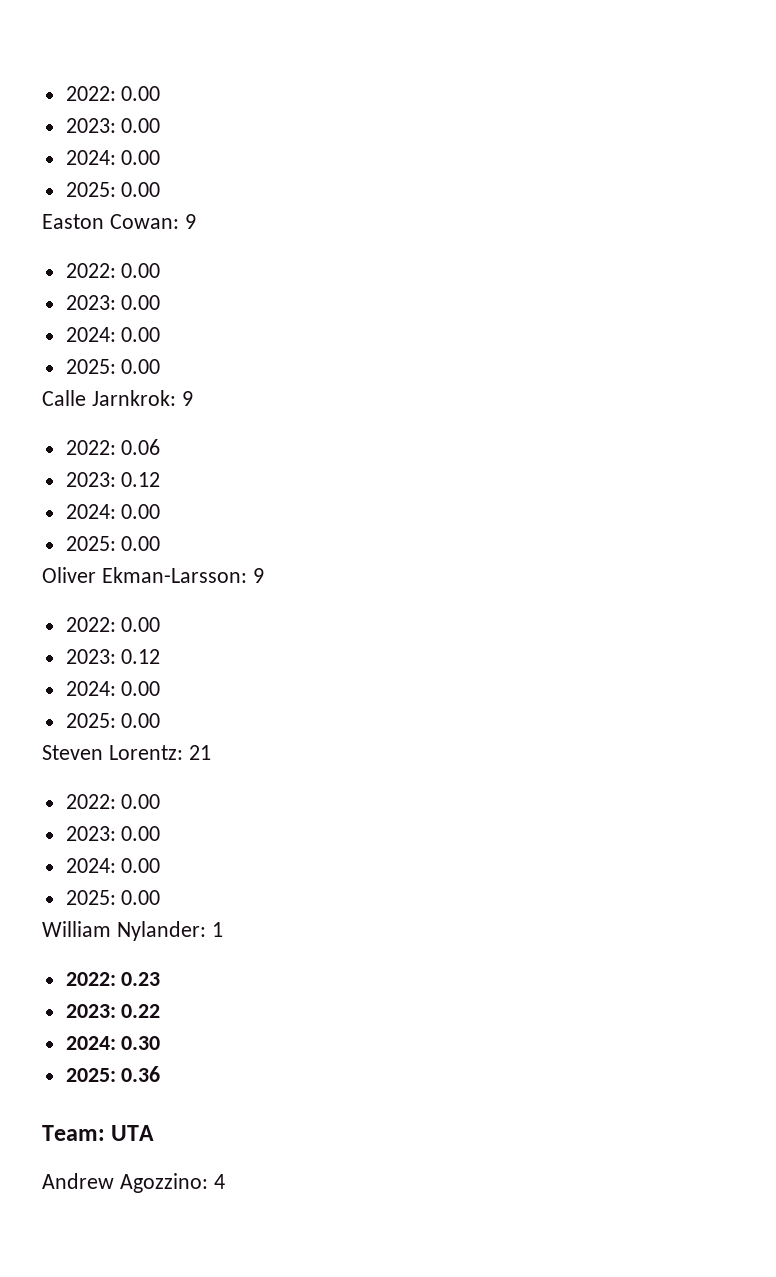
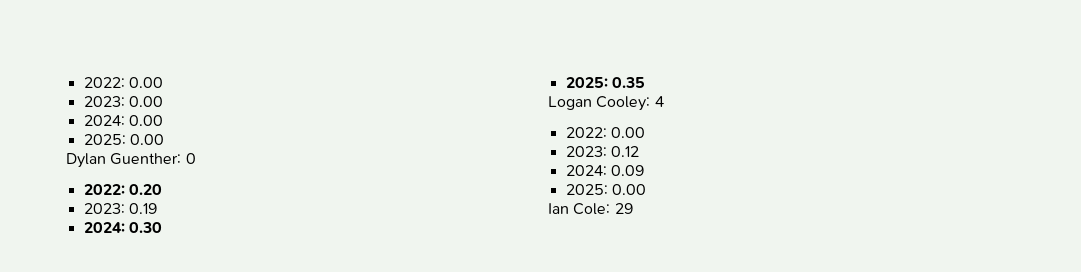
[65,86,161,101] [65,118,161,133] [65,150,161,165] [65,182,161,197] [42,214,196,229] [65,263,161,278] [65,295,161,310] [65,327,161,342] [65,359,161,374] [42,390,193,406] [65,439,161,455] [65,472,161,487] [65,504,161,519] [65,536,161,551] [42,567,264,583] 2022: 0.00 // 2023: 0.00 // 2024: 0.00 // 2025: 0.00 // Easton Cowan: 9 // 2022: 0.00 // 2023: 0.00 // 2024: 0.00 // 2025: 0.00 // Calle Jarnkrok: 9 // 2022: 0.06 // 2023: 0.12 // 2024: 0.00 // 2025: 0.00 // Oliver Ekman-Larsson: 9 -> [83,77,163,88] [83,96,163,107] [83,115,163,126] [83,134,164,145] [66,153,196,168] [83,184,162,195] [83,203,157,214] [83,222,162,233] [565,77,645,88] [548,96,664,111] 2022: 0.00 // 2023: 0.00 // 2024: 0.00 // 2025: 0.00 // Dylan Guenther: 0 // 2022: 0.20 // 2023: 0.19 // 2024: 0.30 // 2025: 0.35 // Logan Cooley: 4
[121,681,161,696] [65,713,161,728] [42,745,211,760] [65,794,161,809] [65,826,161,841] [65,858,161,873] [65,890,161,905] [42,921,223,941] [65,972,161,986] [65,1004,161,1018] [65,1036,161,1050] [65,1066,161,1082] [42,1125,155,1141] [42,1173,225,1193] 0.00 // 2025: 0.00 // Steven Lorentz: 21 // 2022: 0.00 // 2023: 0.00 // 2024: 0.00 // 2025: 0.00 // William Nylander: 1 // 2022: 0.23 // 2023: 0.22 // 2024: 0.30 // 2025: 0.36 // Team: UTA // Andrew Agozzino: 4 -> [610,165,644,176] [565,184,646,195] [548,203,633,215] 0.09 // 2025: 0.00 // Ian Cole: 29

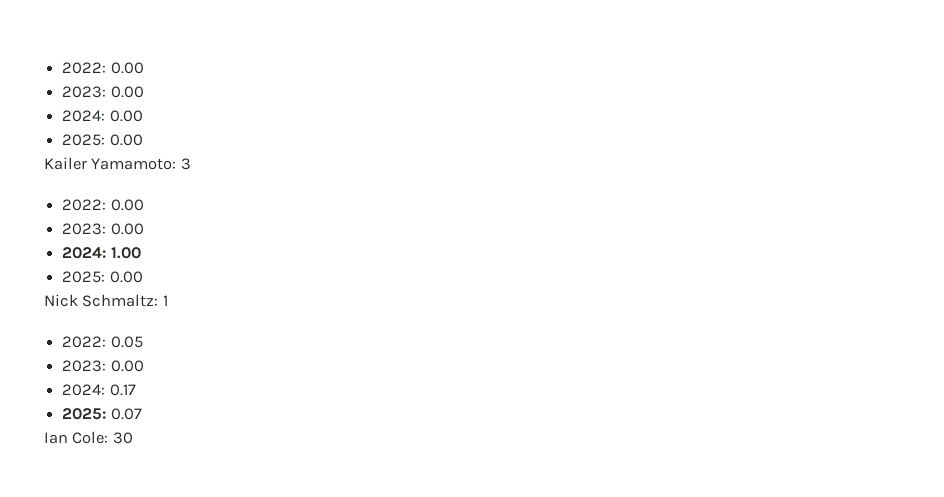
[66,153,196,168] [83,184,162,195] [83,203,157,214] [83,222,162,233] [565,77,645,88] [548,96,664,111] [565,127,645,138] [565,146,639,157] [565,165,644,176] [565,184,646,195] Dylan Guenther: 0 // 2022: 0.20 // 2023: 0.19 // 2024: 0.30 // 2025: 0.35 // Logan Cooley: 4 // 2022: 0.00 // 2023: 0.12 // 2024: 0.09 // 2025: 0.00 -> [44,157,191,170] [62,199,144,211] [62,223,144,235] [62,247,141,259] [62,271,143,283] [44,294,168,307] [62,336,143,348] [62,360,144,372] [62,384,136,396] [62,408,142,420] Kailer Yamamoto: 3 // 2022: 0.00 // 2023: 0.00 // 2024: 1.00 // 2025: 0.00 // Nick Schmaltz: 1 // 2022: 0.05 // 2023: 0.00 // 2024: 0.17 // 2025: 0.07
[614,203,633,214] 29 -> [112,432,133,444] 30

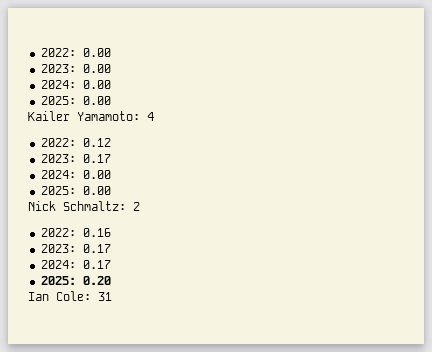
[180,158,191,170] [62,199,144,211] [62,223,144,235] [62,247,141,259] 3 // 2022: 0.00 // 2023: 0.00 // 2024: 1.00 -> [147,112,154,121] [40,138,111,147] [40,154,111,163] [40,170,111,179] 4 // 2022: 0.12 // 2023: 0.17 // 2024: 0.00
[162,295,168,306] [62,336,143,348] [62,360,144,372] 1 // 2022: 0.05 // 2023: 0.00 -> [133,202,140,211] [40,228,111,237] [40,244,111,253] 2 // 2022: 0.16 // 2023: 0.17
[110,408,142,420] 0.07 -> [82,276,111,285] 0.20
[112,432,133,444] 30 -> [98,292,112,301] 31

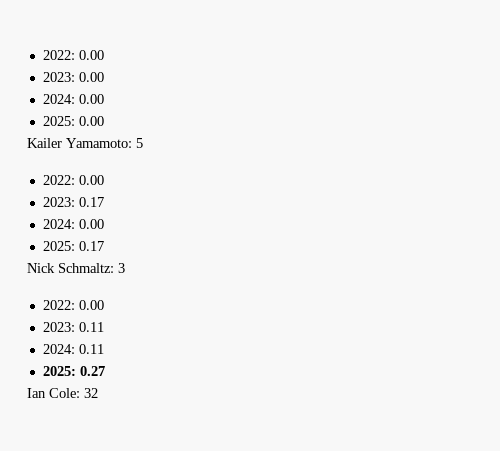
[147,112,154,121] [40,138,111,147] 4 // 2022: 0.12 -> [136,138,143,148] [42,175,104,185] 5 // 2022: 0.00
[82,186,111,195] 0.00 -> [78,241,104,251] 0.17
[133,202,140,211] [40,228,111,237] [40,244,111,253] [40,260,111,269] [40,276,111,285] 2 // 2022: 0.16 // 2023: 0.17 // 2024: 0.17 // 2025: 0.20 -> [118,263,125,273] [42,300,104,310] [42,322,104,332] [42,344,104,354] [42,366,105,376] 3 // 2022: 0.00 // 2023: 0.11 // 2024: 0.11 // 2025: 0.27
[98,292,112,301] 31 -> [84,388,98,398] 32

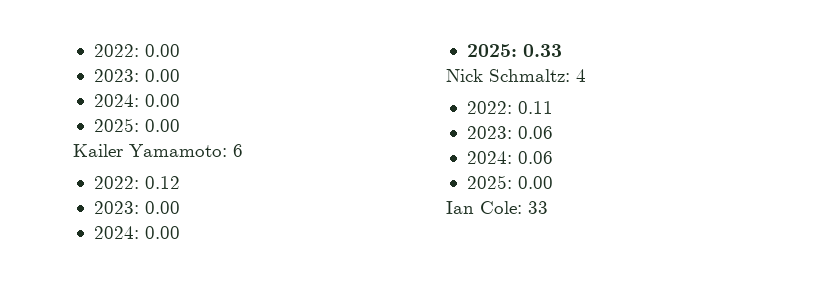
[136,138,143,148] [42,175,104,185] [42,197,104,207] [42,219,104,229] [42,241,104,251] 5 // 2022: 0.00 // 2023: 0.17 // 2024: 0.00 // 2025: 0.17 -> [233,144,243,157] [93,176,180,189] [93,201,180,214] [93,226,180,239] [466,44,562,57] 6 // 2022: 0.12 // 2023: 0.00 // 2024: 0.00 // 2025: 0.33
[118,263,125,273] [42,300,104,310] [42,322,104,332] [42,344,104,354] [42,366,105,376] 3 // 2022: 0.00 // 2023: 0.11 // 2024: 0.11 // 2025: 0.27 -> [576,69,586,82] [466,101,553,114] [466,126,553,139] [466,151,553,164] [466,175,553,189] 4 // 2022: 0.11 // 2023: 0.06 // 2024: 0.06 // 2025: 0.00
[84,388,98,398] 32 -> [528,201,548,214] 33

